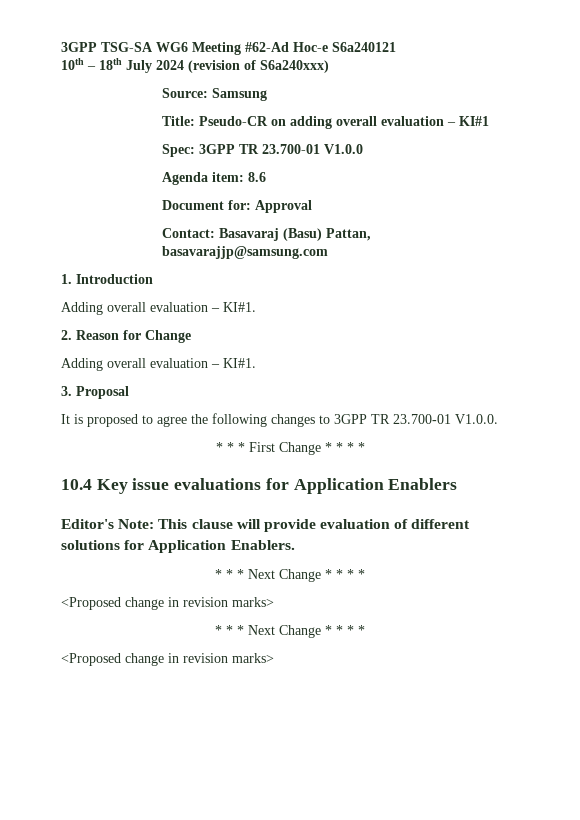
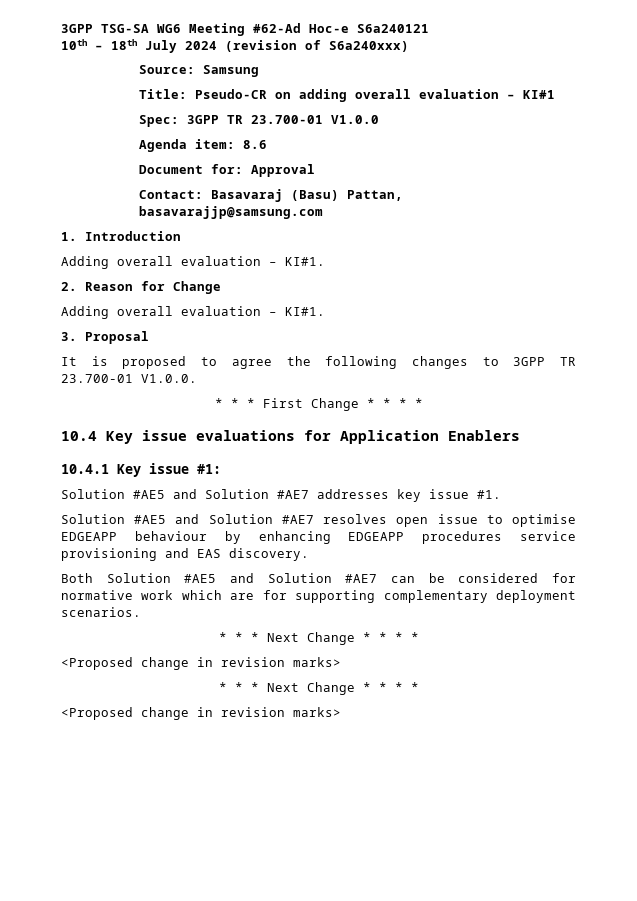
[61,519,471,532] [61,540,295,553] Editor's Note: This clause will provide evaluation of different solutions for Application Enablers. -> [61,463,221,477] [61,489,501,502] [61,514,576,527] [61,531,576,544] [61,548,309,561] [61,573,576,583] [61,590,576,603] [61,607,141,617] 10.4.1 Key issue #1: // Solution #AE5 and Solution #AE7 addresses key issue #1. // Solution #AE5 and Solution #AE7 resolves open issue to optimise EDGEAPP behaviour by enhancing EDGEAPP procedures service provisioning and EAS discovery. // Both Solution #AE5 and Solution #AE7 can be considered for normative work which are for supporting complementary deployment scenarios.

